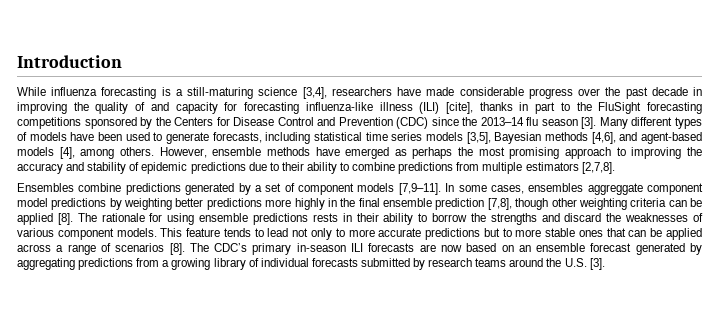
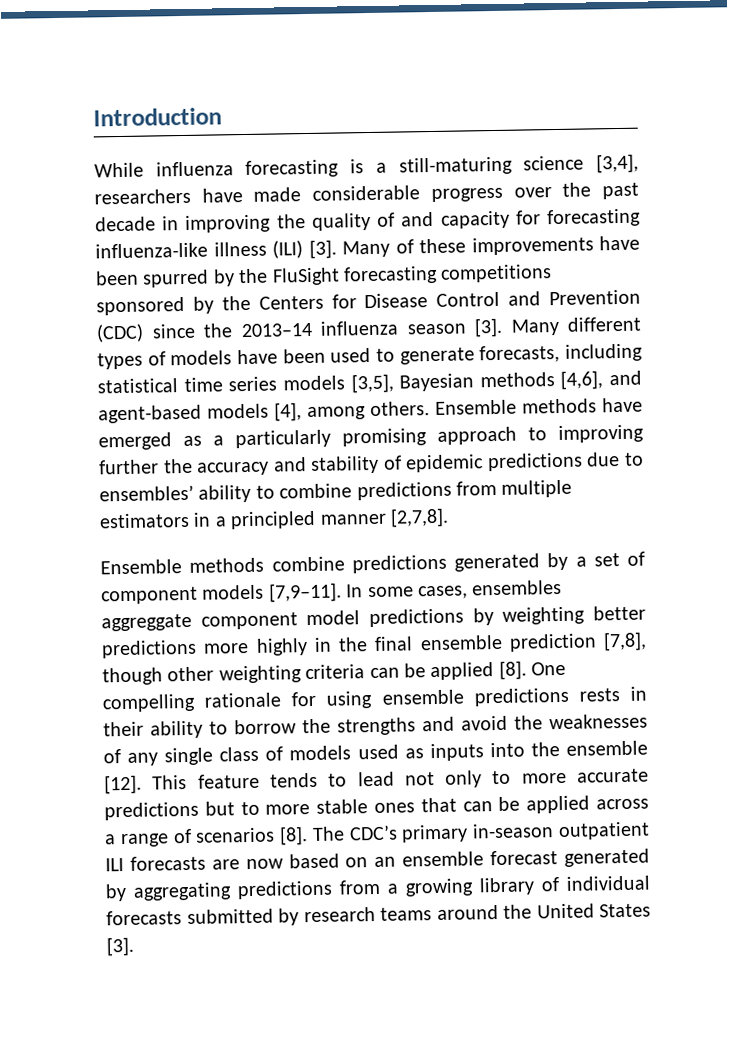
[445,102,570,114] [cite], thanks in part to -> [308,235,640,259] [95,269,235,288] [3]. Many of these improvements have been spurred by
[526,117,539,126] flu -> [320,320,399,336] influenza
[159,147,262,158] However, ensemble -> [435,399,517,415] Ensemble
[412,147,505,159] perhaps the most -> [213,429,331,449] a particularly
(682, 153) none -> [99,459,159,475] further
[281,162,304,171] their -> [99,484,194,502] ensembles’
(579, 166) none -> [193,510,387,530] in a principled manner
[17,183,74,192] Ensembles -> [100,557,265,575] Ensemble methods
[77,213,97,222] The -> [531,661,567,676] [102,693,196,713] One compelling
[564,213,602,222] discard -> [461,715,508,731] avoid
[17,228,157,240] various component models. -> [127,740,649,766] [104,774,142,795] any single class of models used as inputs into the ensemble [12].
(346, 247) none -> [558,821,650,841] outpatient
[564,258,587,267] U.S. -> [536,903,651,919] United States

